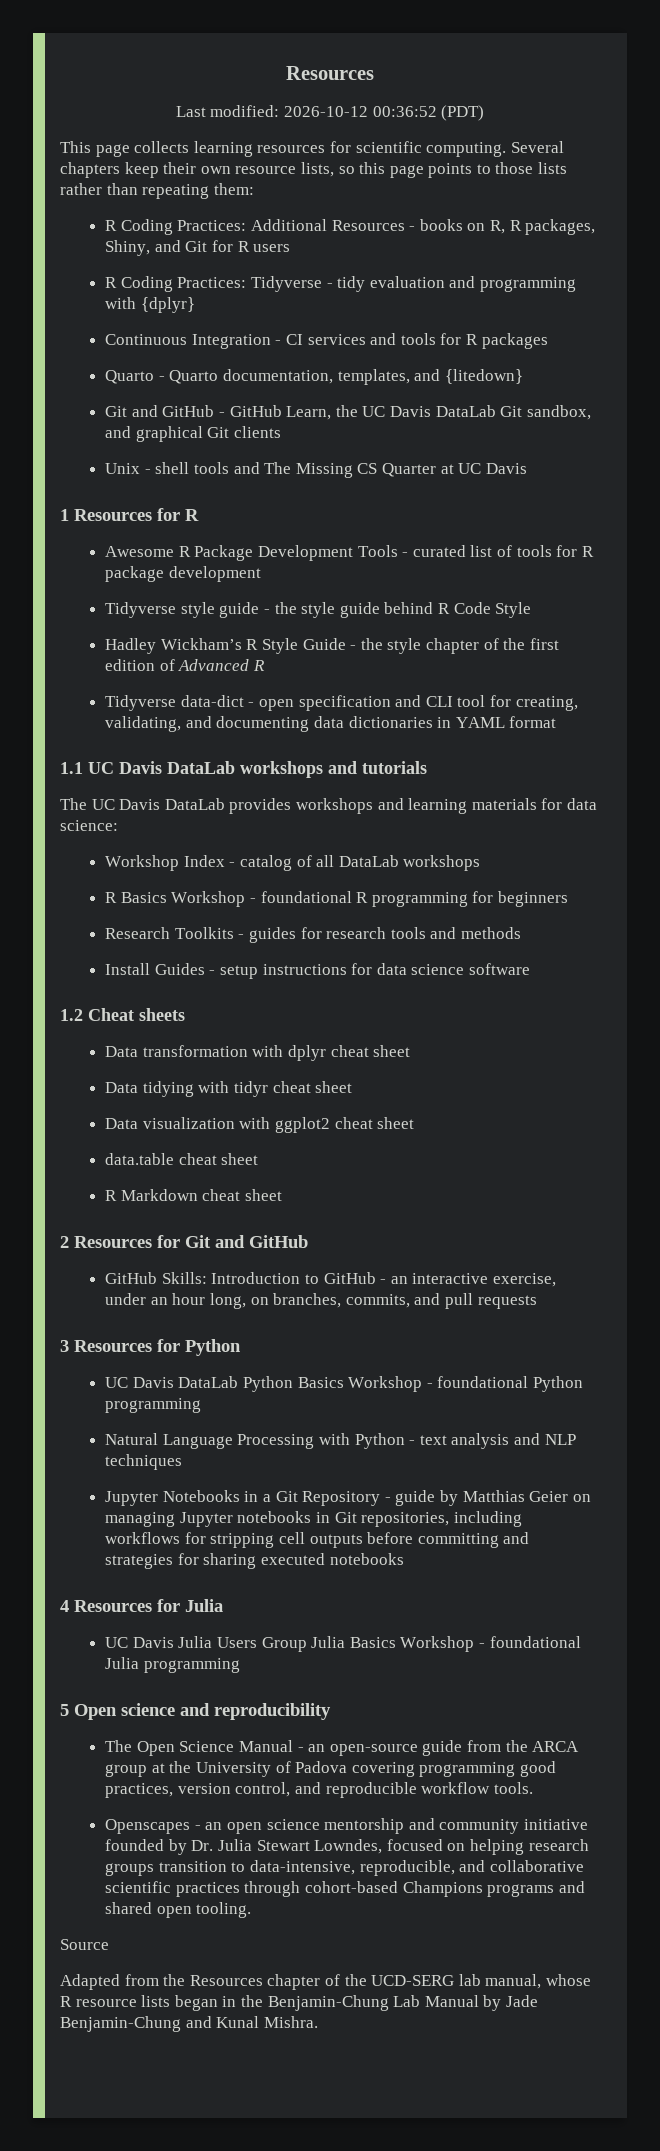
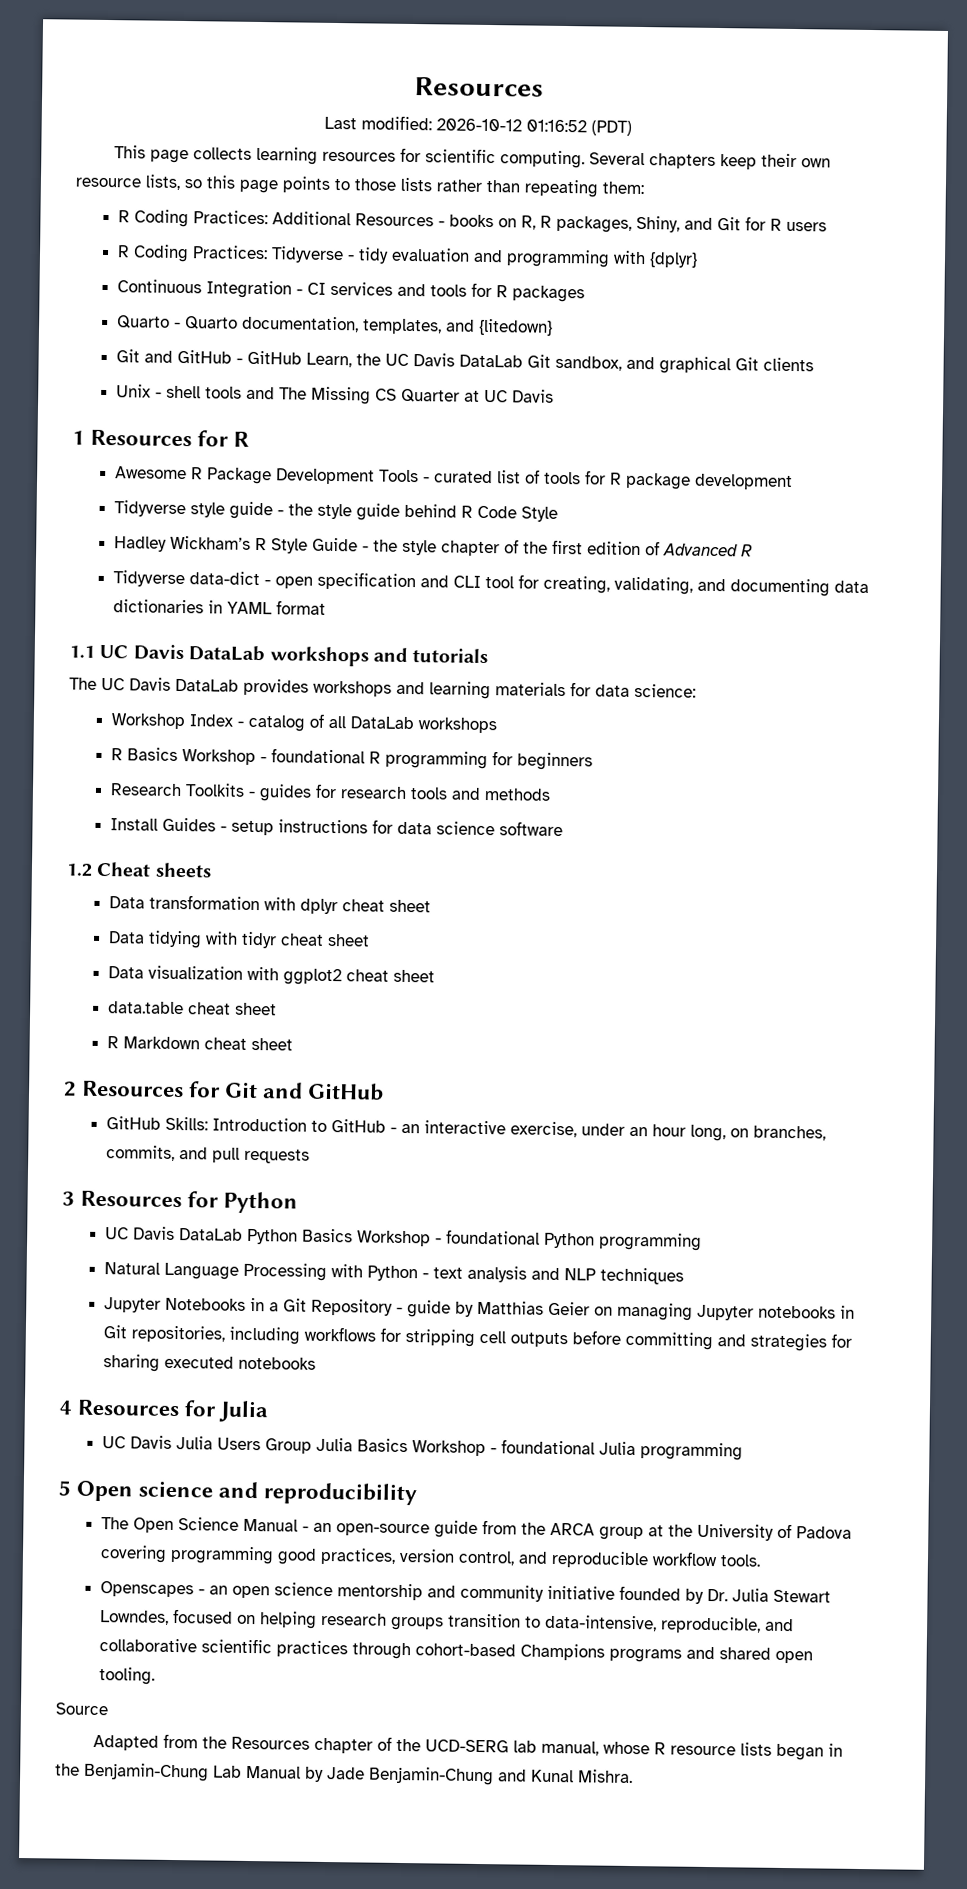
[372,106,437,117] 00:36:52 -> [526,119,587,133] 01:16:52

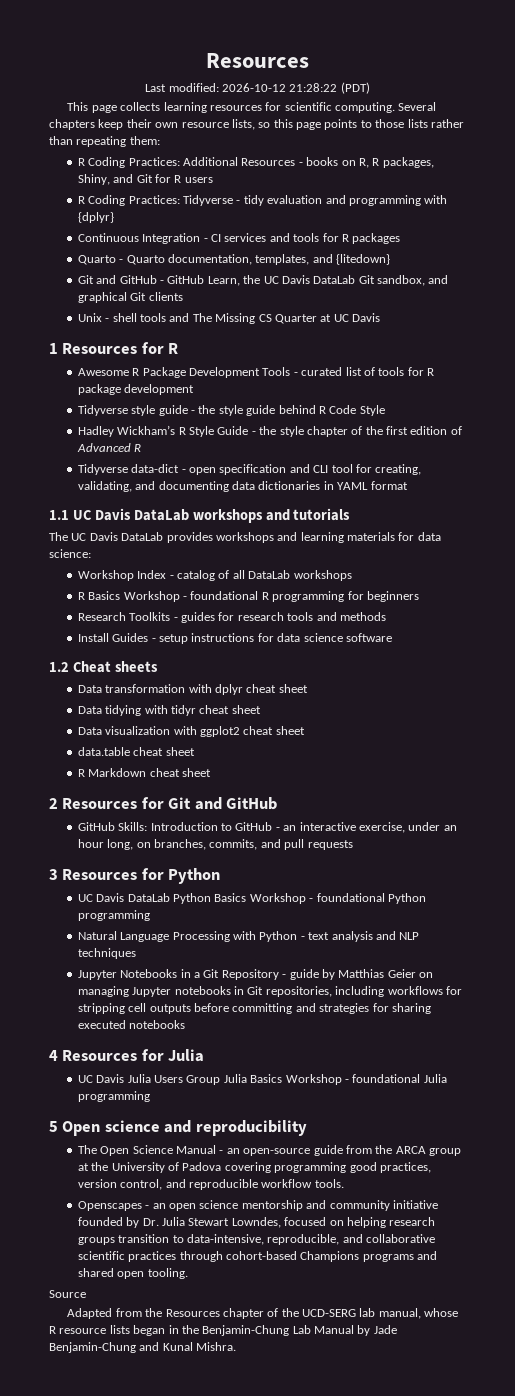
[526,119,587,133] 01:16:52 -> [289,83,338,92] 21:28:22

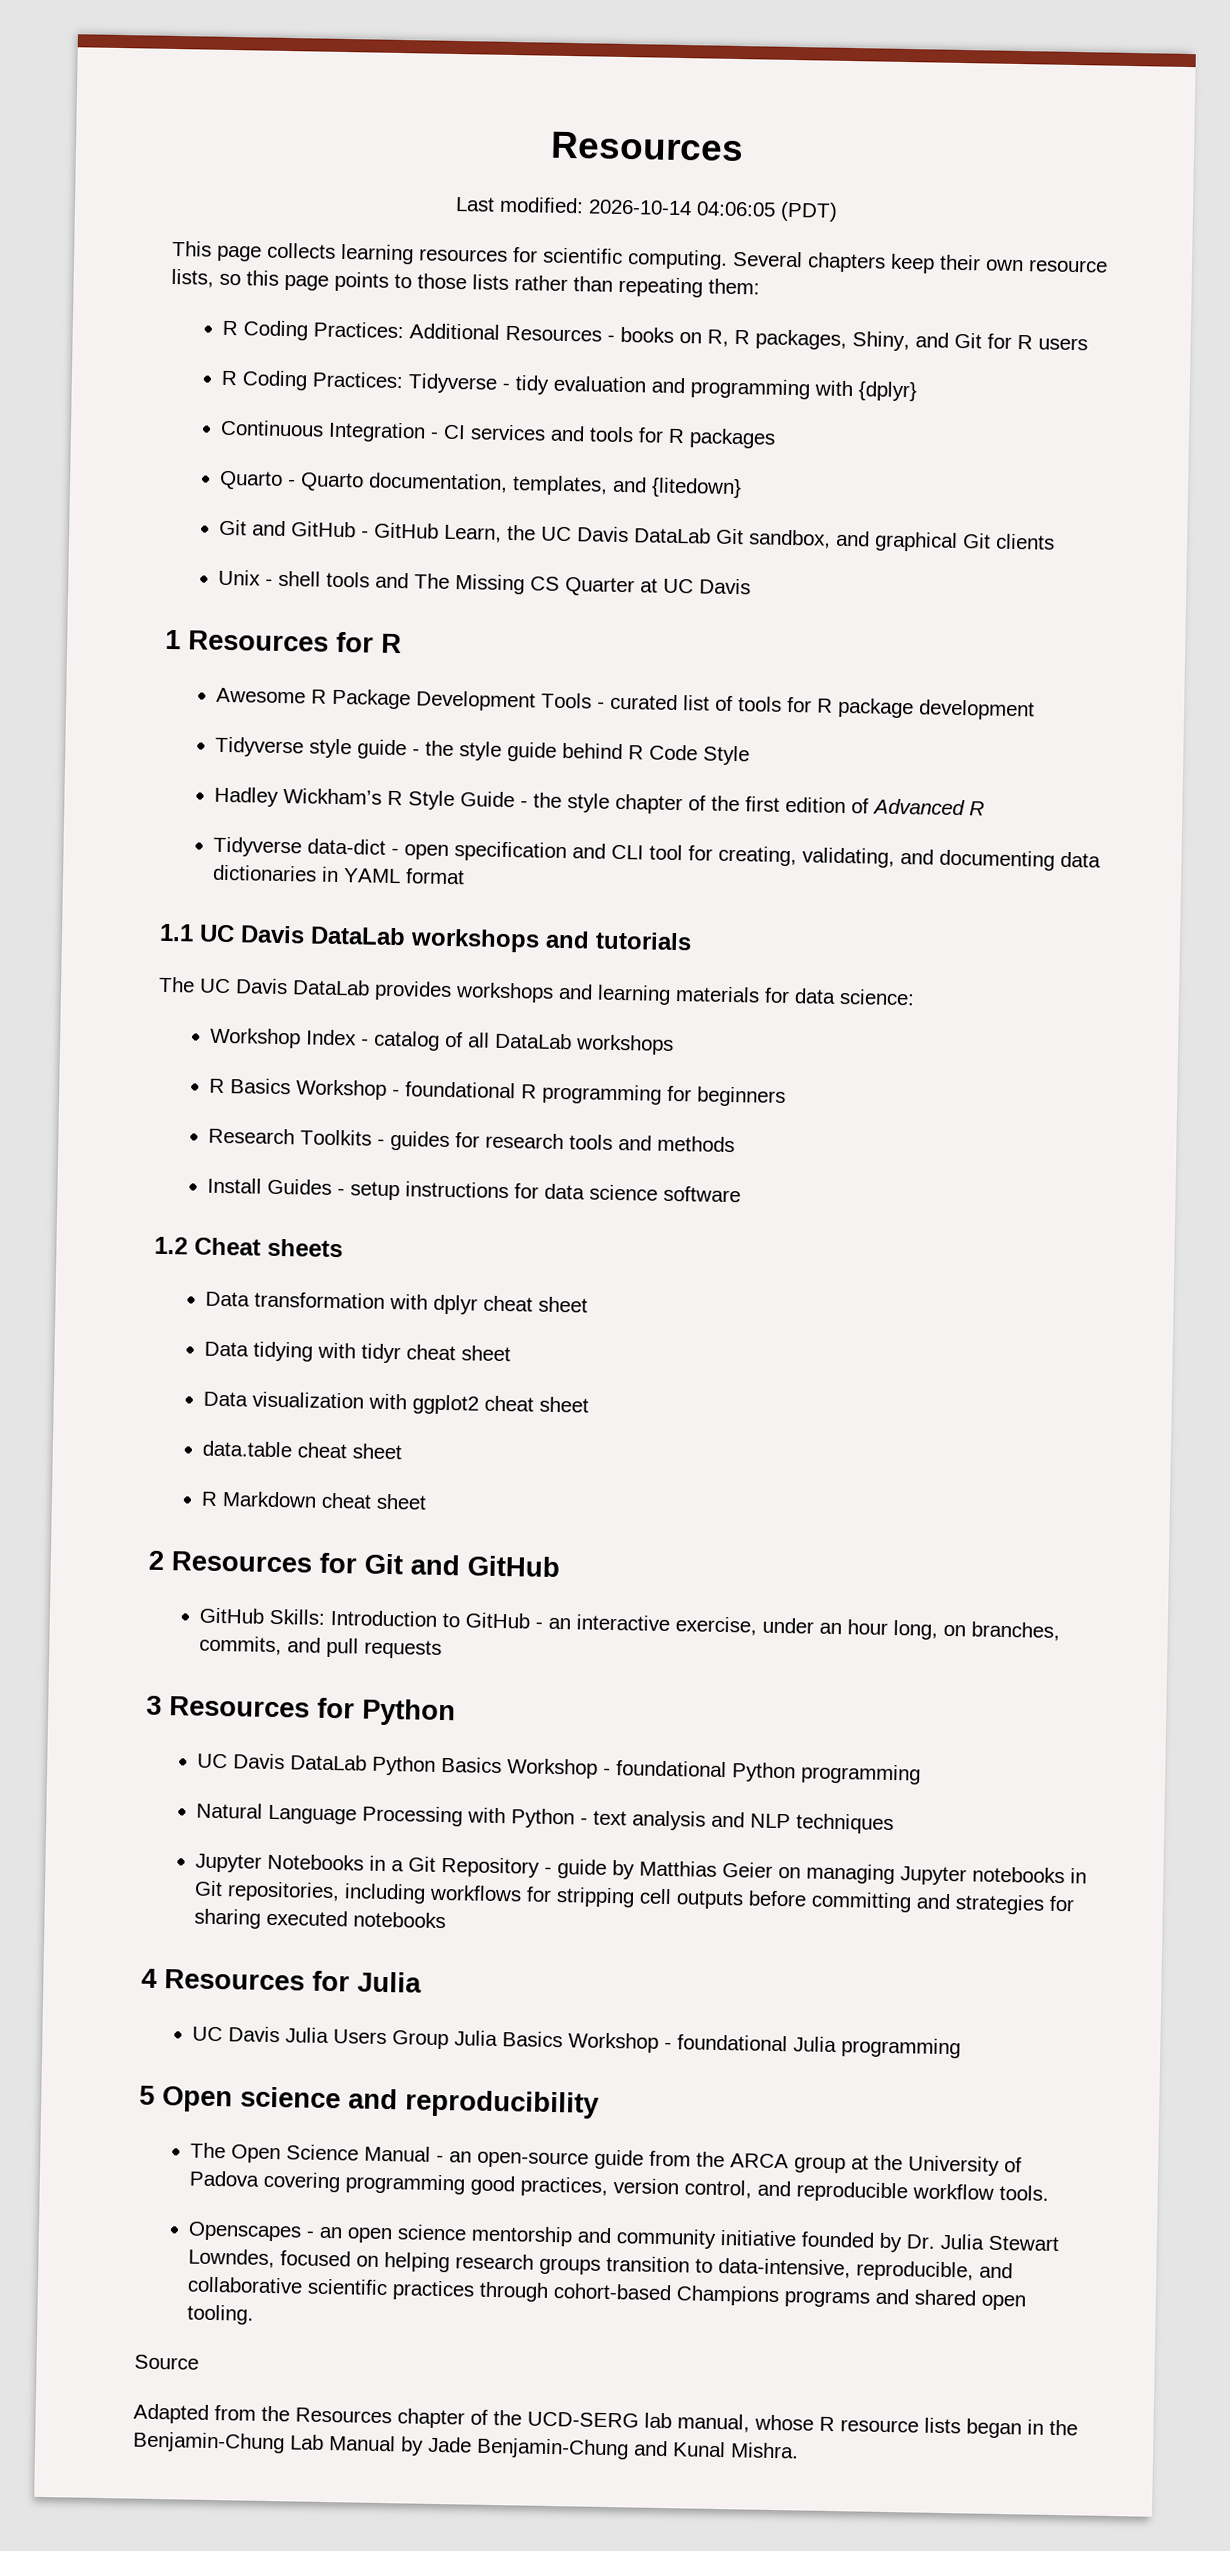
[222,83,338,92] 2026-10-12 21:28:22 -> [587,199,776,217] 2026-10-14 04:06:05

